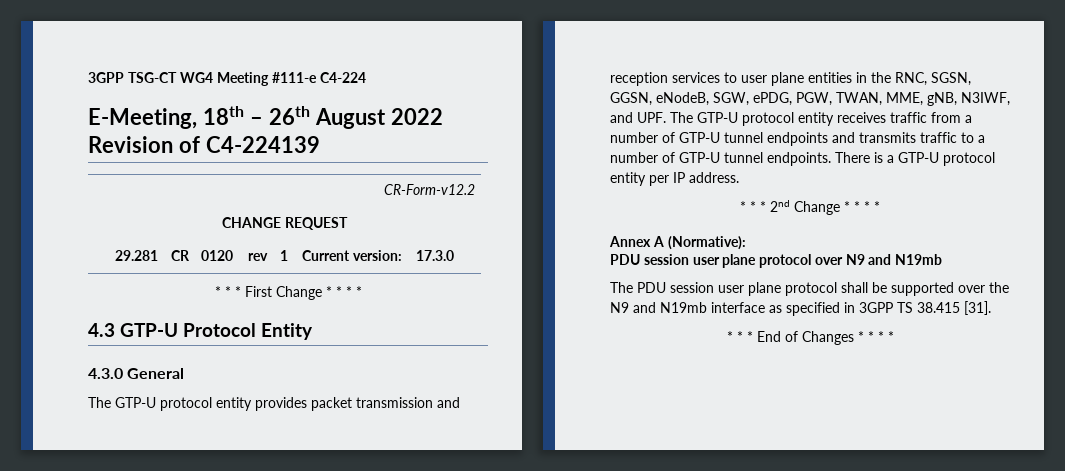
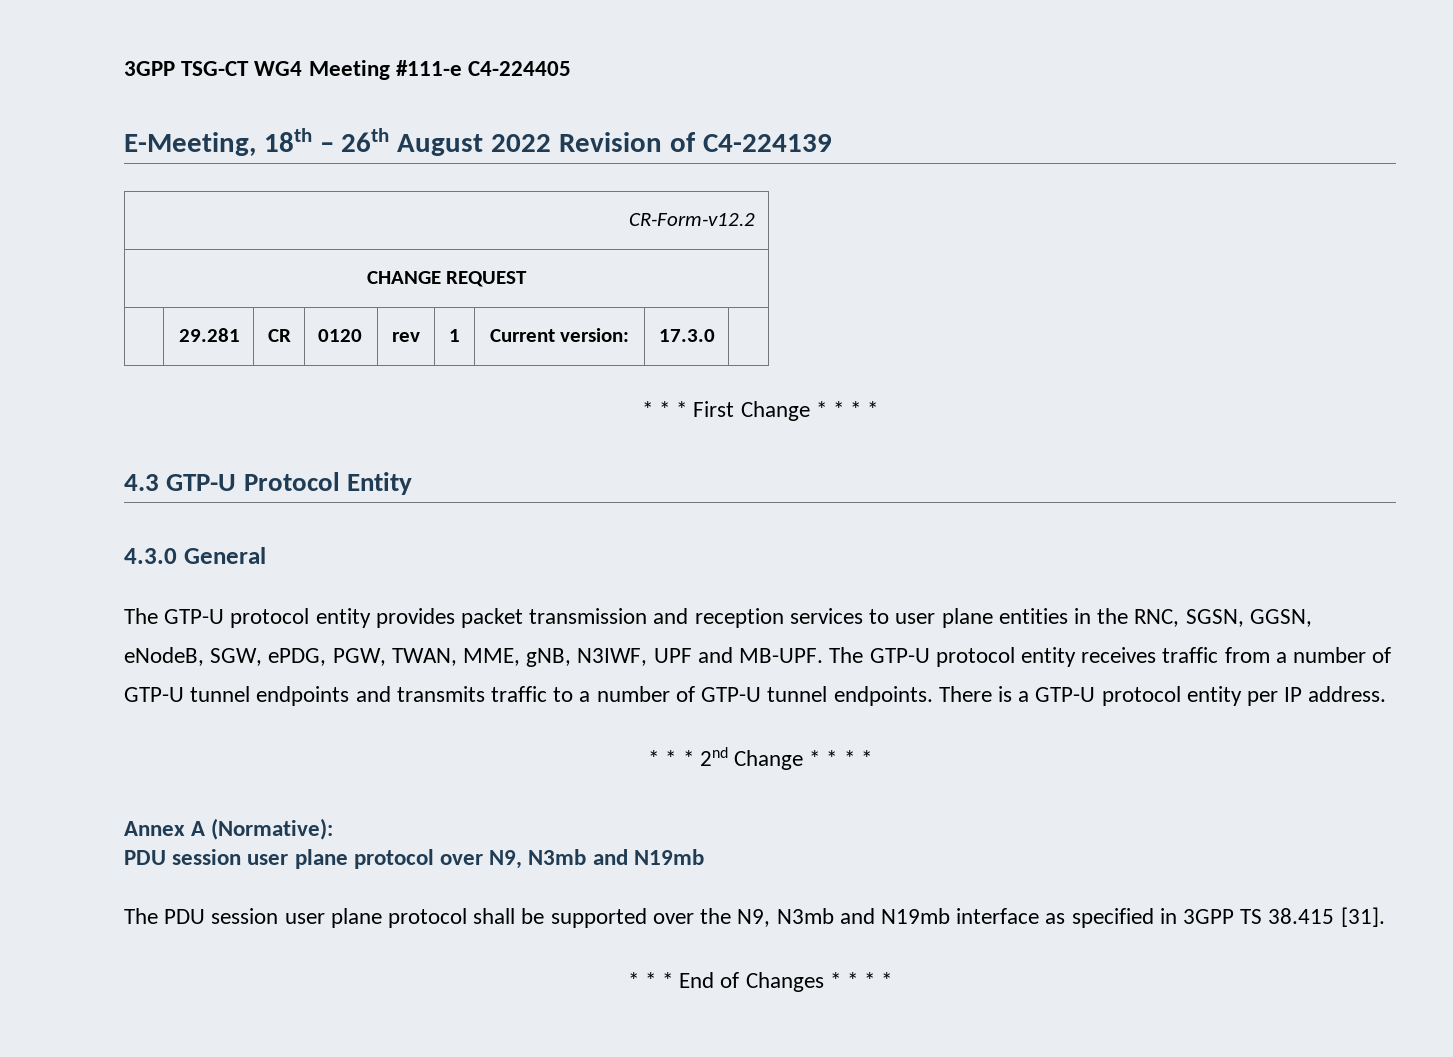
[320,72,366,83] C4-224 -> [468,61,572,76] C4-224405
[610,112,666,123] and UPF. -> [653,647,824,663] UPF and MB-UPF.
[845,254,865,265] N9 -> [489,849,587,869] N9, N3mb
[610,302,629,313] N9 -> [737,908,834,927] N9, N3mb

